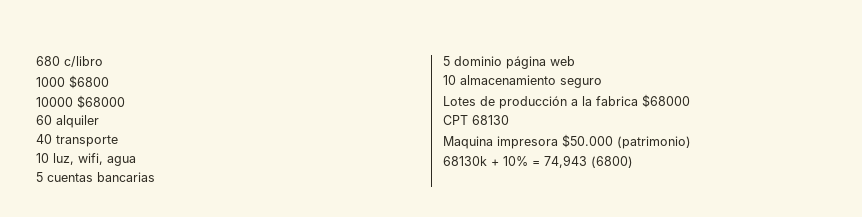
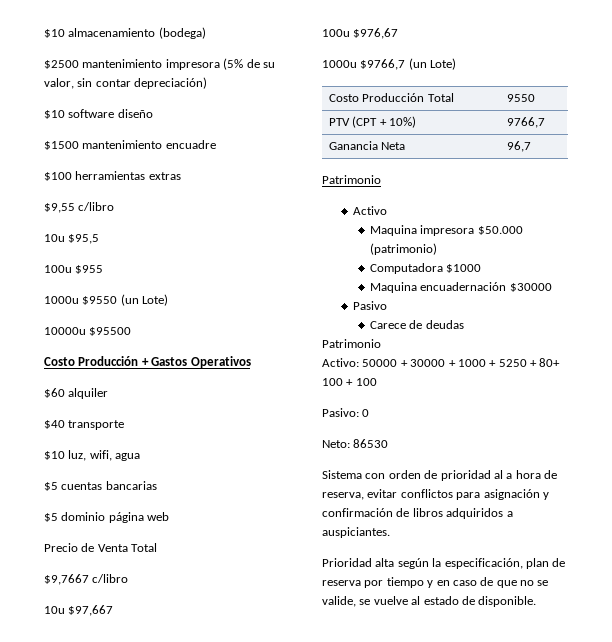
[36,56,103,67] [36,75,109,89] [36,95,125,109] [36,115,52,125] 680 c/libro // 1000 $6800 // 10000 $68000 // 60 -> [44,27,206,39] [44,58,275,70] [44,77,208,89] [44,109,153,119] [44,140,216,150] [44,171,181,181] [44,202,115,213] [44,234,100,244] [44,265,104,274] [44,294,169,306] [44,327,132,336] [44,356,251,368] [44,388,65,398] $10 almacenamiento (bodega) // $2500 mantenimiento impresora (5% de su valor, sin contar depreciación) // $10 software diseño // $1500 mantenimiento encuadre // $100 herramientas extras // $9,55 c/libro // 10u $95,5 // 100u $955 // 1000u $9550 (un Lote) // 10000u $95500 // Costo Producción + Gastos Operativos // $60
[36,134,52,144] 40 -> [44,420,65,429] $40
[36,153,49,163] 10 -> [44,451,65,460] $10
[36,172,43,182] 5 -> [44,482,58,491] $5
[443,56,450,66] 5 -> [44,513,58,522] $5
[443,75,602,88] [443,94,690,109] [443,115,509,125] [443,134,691,149] [443,155,633,168] 10 almacenamiento seguro // Lotes de producción a la fabrica $68000 // CPT 68130 // Maquina impresora $50.000 (patrimonio) // 68130k + 10% = 74,943 (6800) -> [44,543,158,552] [44,574,129,585] [44,605,114,616] [322,28,399,39] [322,58,457,70] [328,93,454,102] [506,94,535,102] [328,116,417,128] [506,117,545,128] [328,141,406,150] [506,141,531,152] [322,175,381,184] [352,206,387,215] [369,225,523,236] [369,243,437,255] [369,263,482,274] [369,282,552,293] [352,301,387,310] [369,320,464,329] [322,339,381,348] [322,358,561,367] [322,378,377,386] [322,408,370,417] [322,439,389,448] [322,470,557,481] [322,489,549,500] [322,508,513,519] [322,527,390,538] [322,558,566,569] [322,577,549,588] [322,596,537,607] Precio de Venta Total // $9,7667 c/libro // 10u $97,667 // 100u $976,67 // 1000u $9766,7 (un Lote) // Costo Producción Total | 9550 // PTV (CPT + 10%) | 9766,7 // Ganancia Neta | 96,7 // Patrimonio // Activo // Maquina impresora $50.000 (patrimonio) // Computadora $1000 // Maquina encuadernación $30000 // Pasivo // Carece de deudas // Patrimonio // Activo: 50000 + 30000 + 1000 + 5250 + 80+ 100 + 100 // Pasivo: 0 // Neto: 86530 // Sistema con orden de prioridad al a hora de reserva, evitar conflictos para asignación y confirmación de libros adquiridos a auspiciantes. // Prioridad alta según la especificación, plan de reserva por tiempo y en caso de que no se valide, se vuelve al estado de disponible.

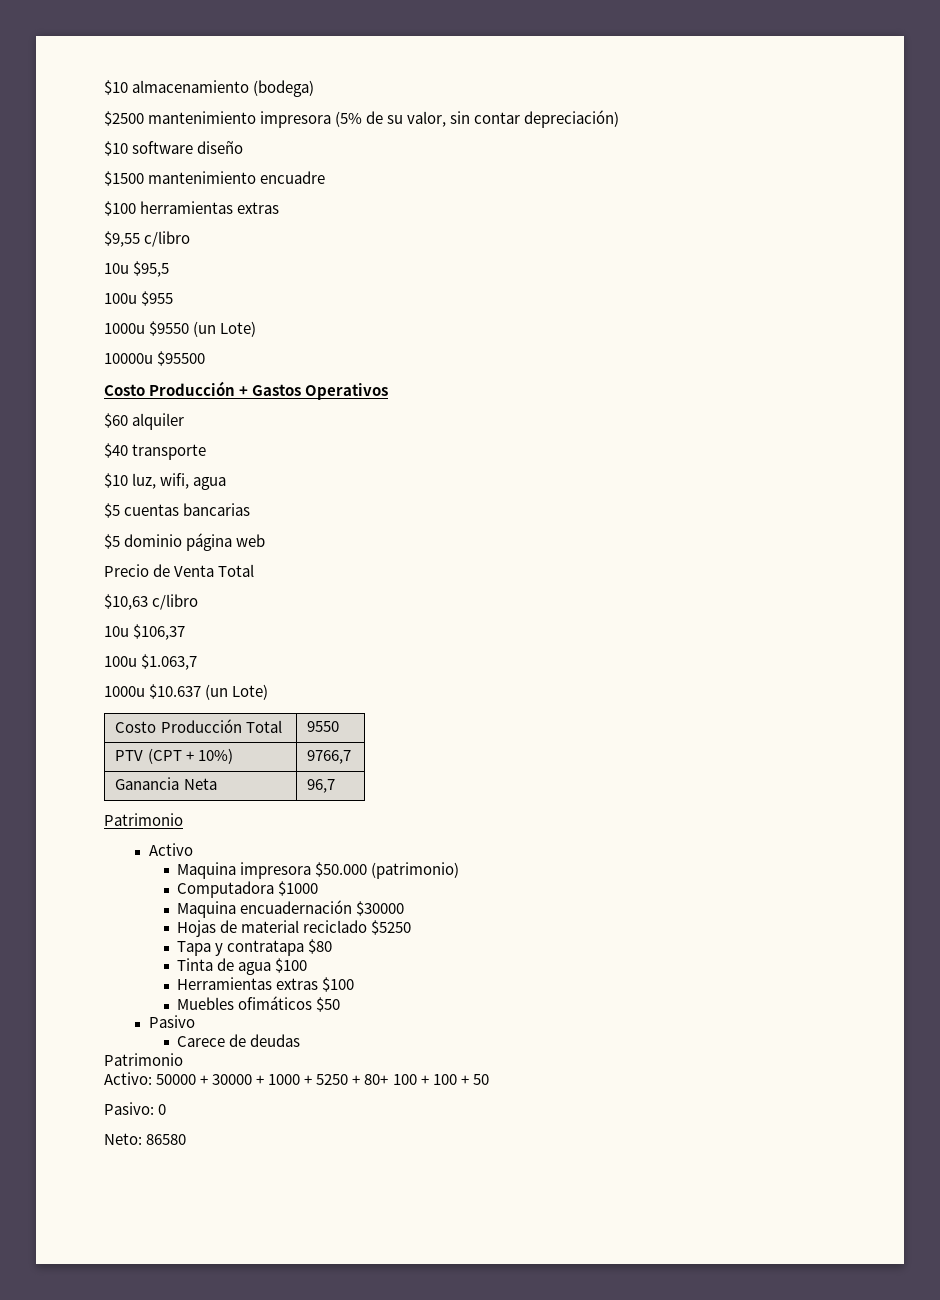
[44,574,129,585] [44,605,114,616] [322,28,399,39] [322,59,406,70] $9,7667 c/libro // 10u $97,667 // 100u $976,67 // 1000u $9766,7 -> [104,594,199,610] [104,624,186,640] [104,654,198,670] [104,684,202,699] $10,63 c/libro // 10u $106,37 // 100u $1.063,7 // 1000u $10.637
(552, 287) none -> [177,920,412,937] [177,939,333,956] [177,958,308,975] [177,977,355,992] [177,996,341,1012] // Hojas de material reciclado $5250 // Tapa y contratapa $80 // Tinta de agua $100 // Herramientas extras $100 // Muebles ofimáticos $50
(377, 382) none -> [460,1074,489,1085] + 50
[353,439,389,448] [322,470,557,481] [322,489,549,500] [322,508,513,519] [322,527,390,538] [322,558,566,569] [322,577,549,588] [322,596,537,607] 86530 // Sistema con orden de prioridad al a hora de reserva, evitar conflictos para asignación y confirmación de libros adquiridos a auspiciantes. // Prioridad alta según la especificación, plan de reserva por tiempo y en caso de que no se valide, se vuelve al estado de disponible. -> [146,1134,187,1145] 86580

